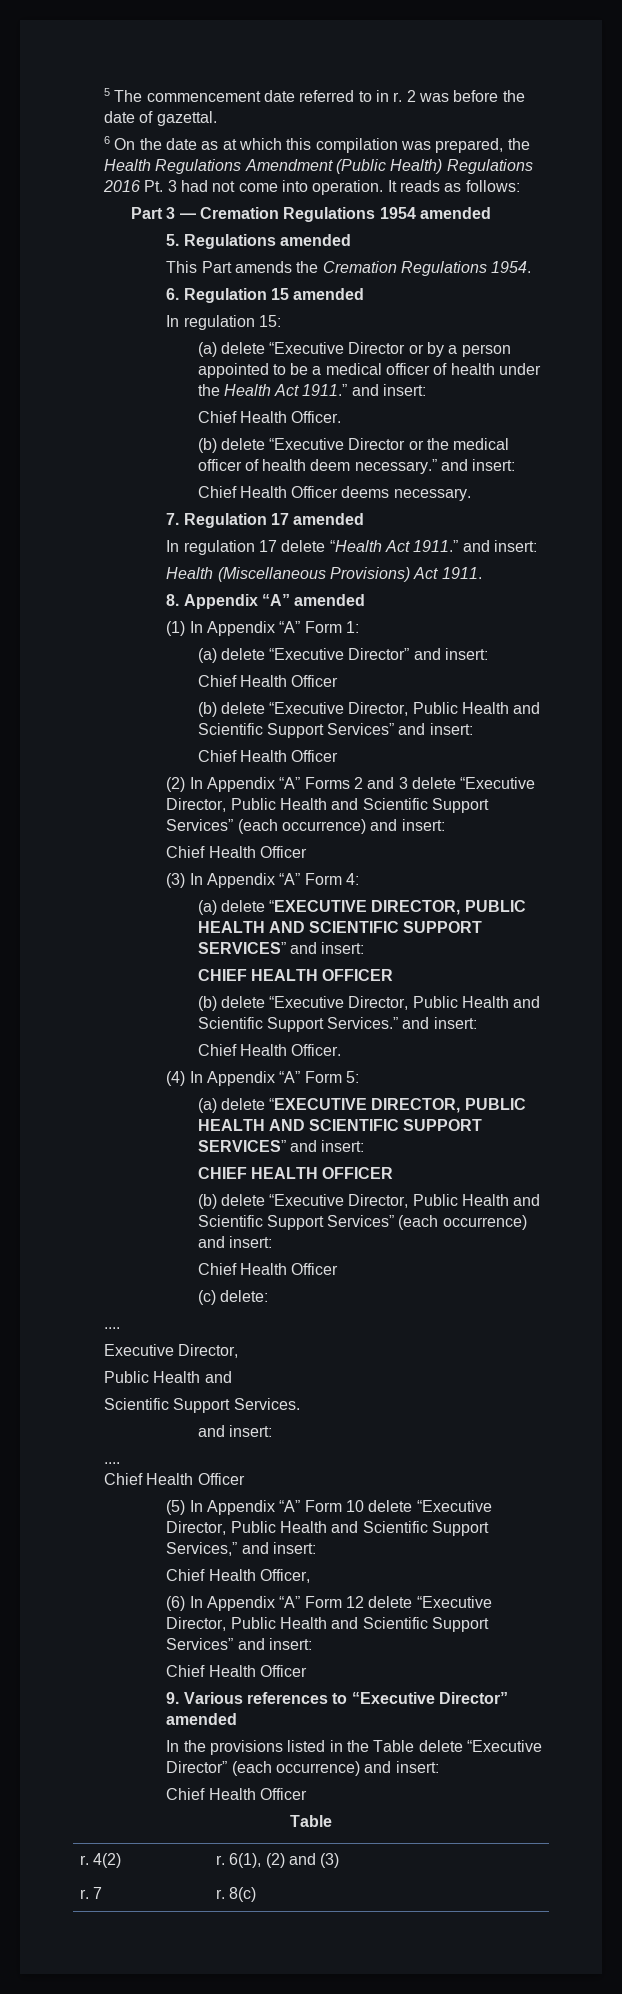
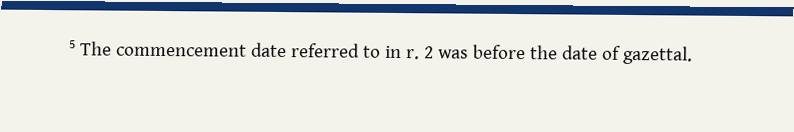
[104,136,530,153] [104,159,533,174] [103,180,520,195] [131,207,491,222] [166,234,352,249] [166,261,532,276] [166,288,365,303] [166,315,282,330] [197,342,511,357] [197,363,542,378] [197,384,427,396] [197,411,342,423] [197,438,510,453] [197,459,516,474] [197,486,471,501] [166,513,365,528] [166,540,537,555] [166,567,482,582] [166,594,366,609] [166,621,359,636] [197,648,489,663] [197,675,339,687] [197,702,541,717] [197,723,473,738] [197,750,339,762] [166,777,536,792] [166,798,489,813] [166,819,445,834] [166,846,308,858] [166,873,359,888] [197,900,526,915] [197,921,483,933] [197,942,365,954] [197,969,394,981] [197,996,541,1011] [197,1017,477,1032] [197,1044,342,1056] [166,1071,359,1086] [197,1098,526,1113] [197,1119,483,1131] [197,1140,365,1152] [197,1167,394,1179] [197,1194,541,1209] [197,1215,527,1230] [197,1236,272,1248] [197,1263,339,1275] [197,1290,268,1305] [104,1327,121,1329] [104,1344,239,1358] [104,1371,232,1383] [104,1398,300,1413] [197,1425,272,1437] [104,1462,121,1464] [104,1473,245,1485] [166,1500,492,1515] [166,1521,489,1536] [166,1542,317,1556] [166,1569,311,1583] [166,1596,492,1611] [166,1617,489,1632] [166,1638,313,1650] [166,1665,308,1677] [166,1692,508,1704] [166,1713,238,1725] [166,1740,542,1755] [166,1761,439,1776] [166,1788,308,1800] [290,1815,332,1827] [79,1853,122,1868] [215,1853,340,1868] [79,1887,103,1899] [215,1887,257,1902] // 6 On the date as at which this compilation was prepared, the Health Regulations Amendment (Public Health) Regulations 2016 Pt. 3 had not come into operation. It reads as follows: // Part 3 — Cremation Regulations 1954 amended // 5. Regulations amended // This Part amends the Cremation Regulations 1954. // 6. Regulation 15 amended // In regulation 15: // (a) delete “Executive Director or by a person appointed to be a medical officer of health under the Health Act 1911.” and insert: // Chief Health Officer. // (b) delete “Executive Director or the medical officer of health deem necessary.” and insert: // Chief Health Officer deems necessary. // 7. Regulation 17 amended // In regulation 17 delete “Health Act 1911.” and insert: // Health (Miscellaneous Provisions) Act 1911. // 8. Appendix “A” amended // (1) In Appendix “A” Form 1: // (a) delete “Executive Director” and insert: // Chief Health Officer // (b) delete “Executive Director, Public Health and Scientific Support Services” and insert: // Chief Health Officer // (2) In Appendix “A” Forms 2 and 3 delete “Executive Director, Public Health and Scientific Support Services” (each occurrence) and insert: // Chief Health Officer // (3) In Appendix “A” Form 4: // (a) delete “EXECUTIVE DIRECTOR, PUBLIC HEALTH AND SCIENTIFIC SUPPORT SERVICES” and insert: // CHIEF HEALTH OFFICER // (b) delete “Executive Director, Public Health and Scientific Support Services.” and insert: // Chief Health Officer. // (4) In Appendix “A” Form 5: // (a) delete “EXECUTIVE DIRECTOR, PUBLIC HEALTH AND SCIENTIFIC SUPPORT SERVICES” and insert: // CHIEF HEALTH OFFICER // (b) delete “Executive Director, Public Health and Scientific Support Services” (each occurrence) and insert: // Chief Health Officer // (c) delete: // .... // Executive Director, // Public Health and // Scientific Support Services. // and insert: // .... // Chief Health Officer // (5) In Appendix “A” Form 10 delete “Executive Director, Public Health and Scientific Support Services,” and insert: // Chief Health Officer, // (6) In Appendix “A” Form 12 delete “Executive Director, Public Health and Scientific Support Services” and insert: // Chief Health Officer // 9. Various references to “Executive Director” amended // In the provisions listed in the Table delete “Executive Director” (each occurrence) and insert: // Chief Health Officer // Table // r. 4(2) | r. 6(1), (2) and (3) // r. 7 | r. 8(c) -> (693, 55) none

